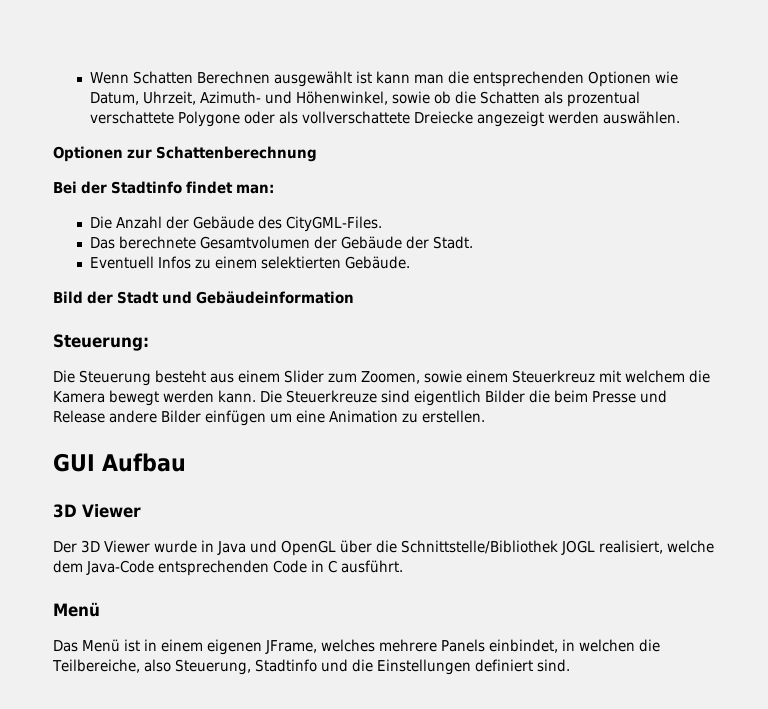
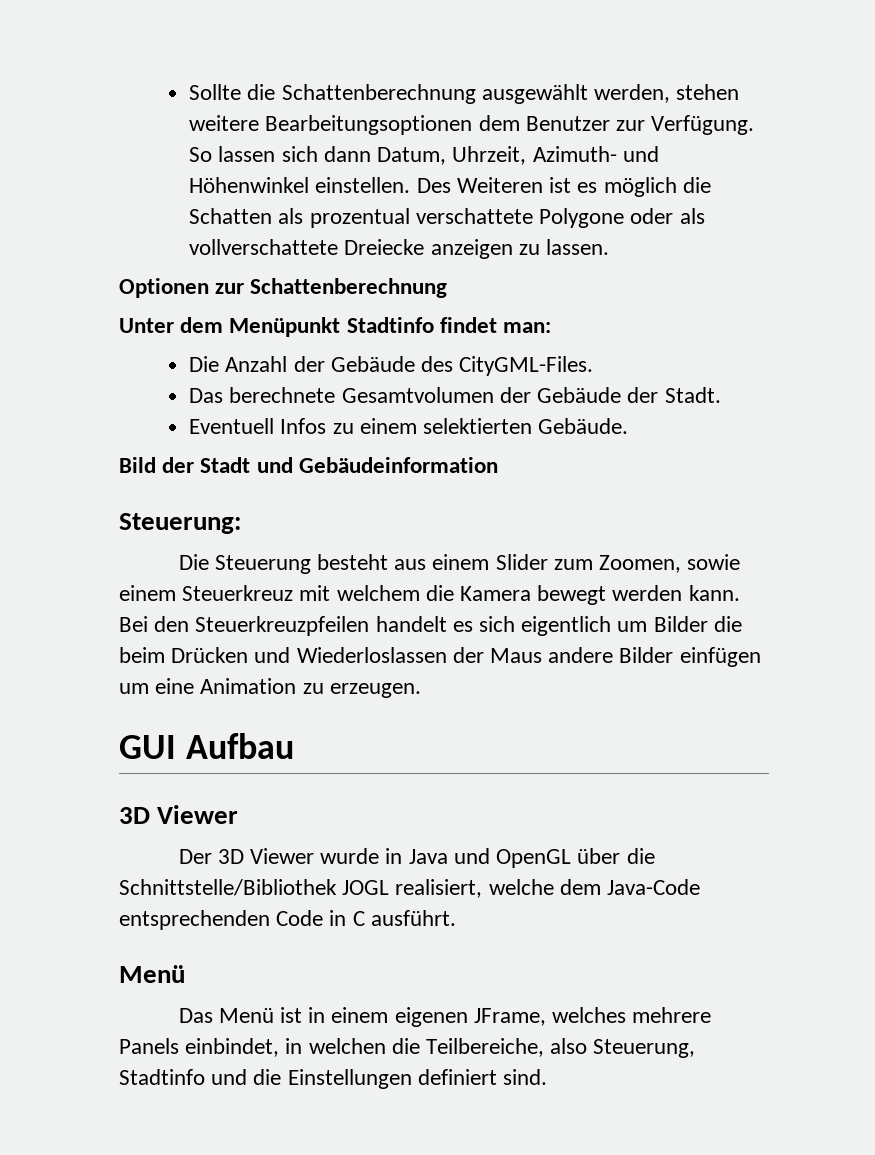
[89,71,678,87] [89,91,451,105] Wenn Schatten Berechnen ausgewählt ist kann man die entsprechenden Optionen wie Datum, Uhrzeit, Azimuth- und Höhenwinkel, sowie ob -> [189,84,740,104] [189,115,755,135] [189,146,659,165] [189,177,677,197] Sollte die Schattenberechnung ausgewählt werden, stehen weitere Bearbeitungsoptionen dem Benutzer zur Verfügung. So lassen sich dann Datum, Uhrzeit, Azimuth- und Höhenwinkel einstellen. Des Weiteren ist es möglich
[476,111,680,127] angezeigt werden auswählen. -> [430,239,610,259] anzeigen zu lassen.
[53,181,107,194] Bei der -> [119,317,341,337] Unter dem Menüpunkt
[260,390,667,406] [53,410,105,423] Die Steuerkreuze sind eigentlich Bilder die beim Presse und Release -> [119,616,742,636] [119,647,543,663] Bei den Steuerkreuzpfeilen handelt es sich eigentlich um Bilder die beim Drücken und Wiederloslassen der Maus
[422,410,485,423] erstellen. -> [329,683,421,698] erzeugen.

